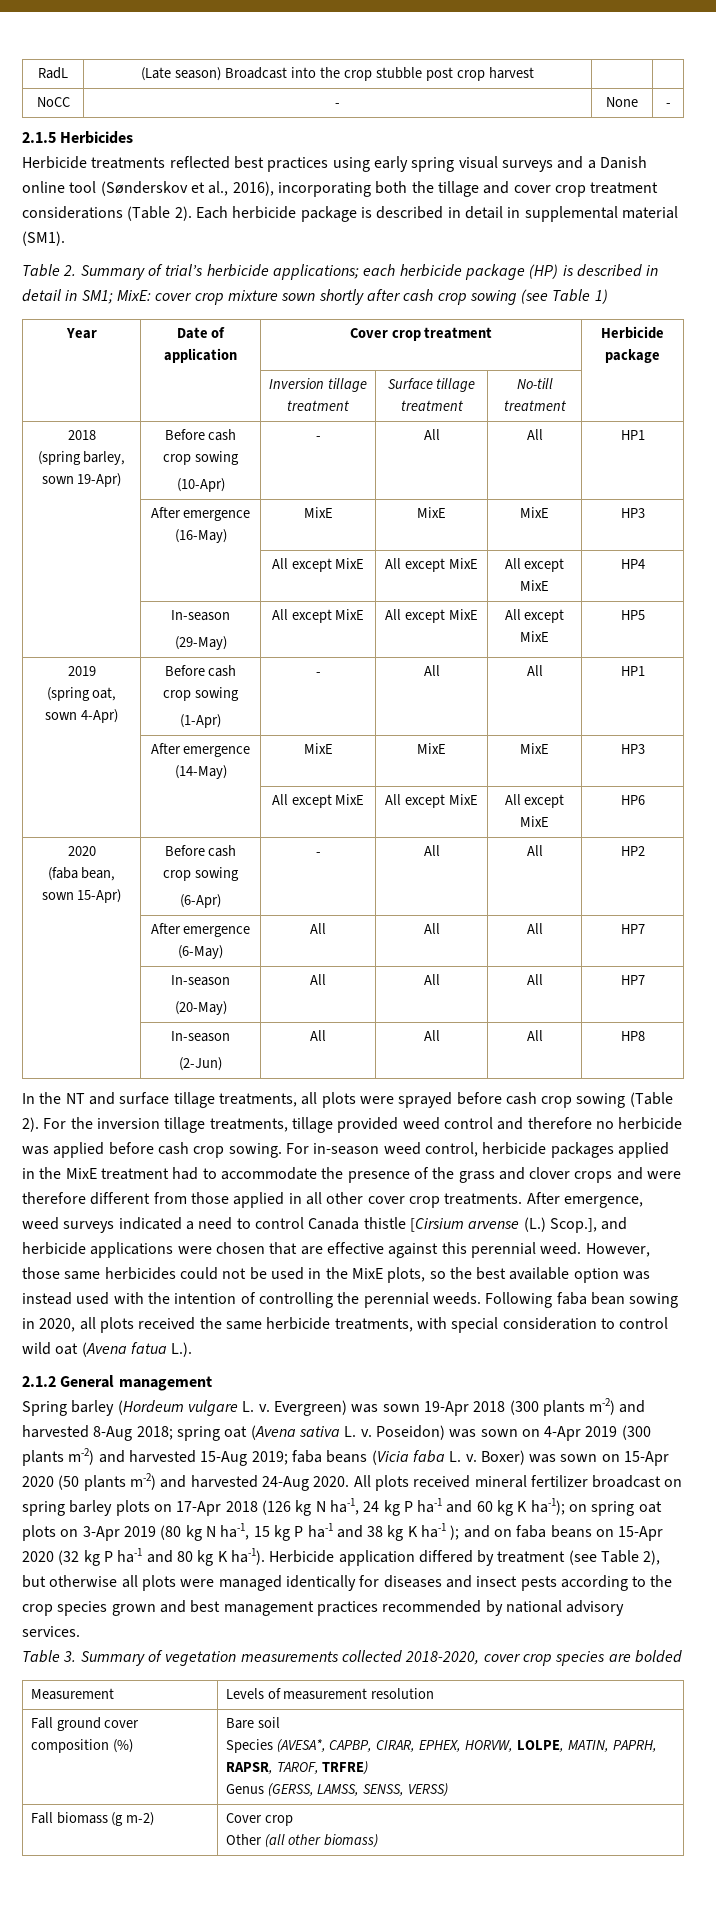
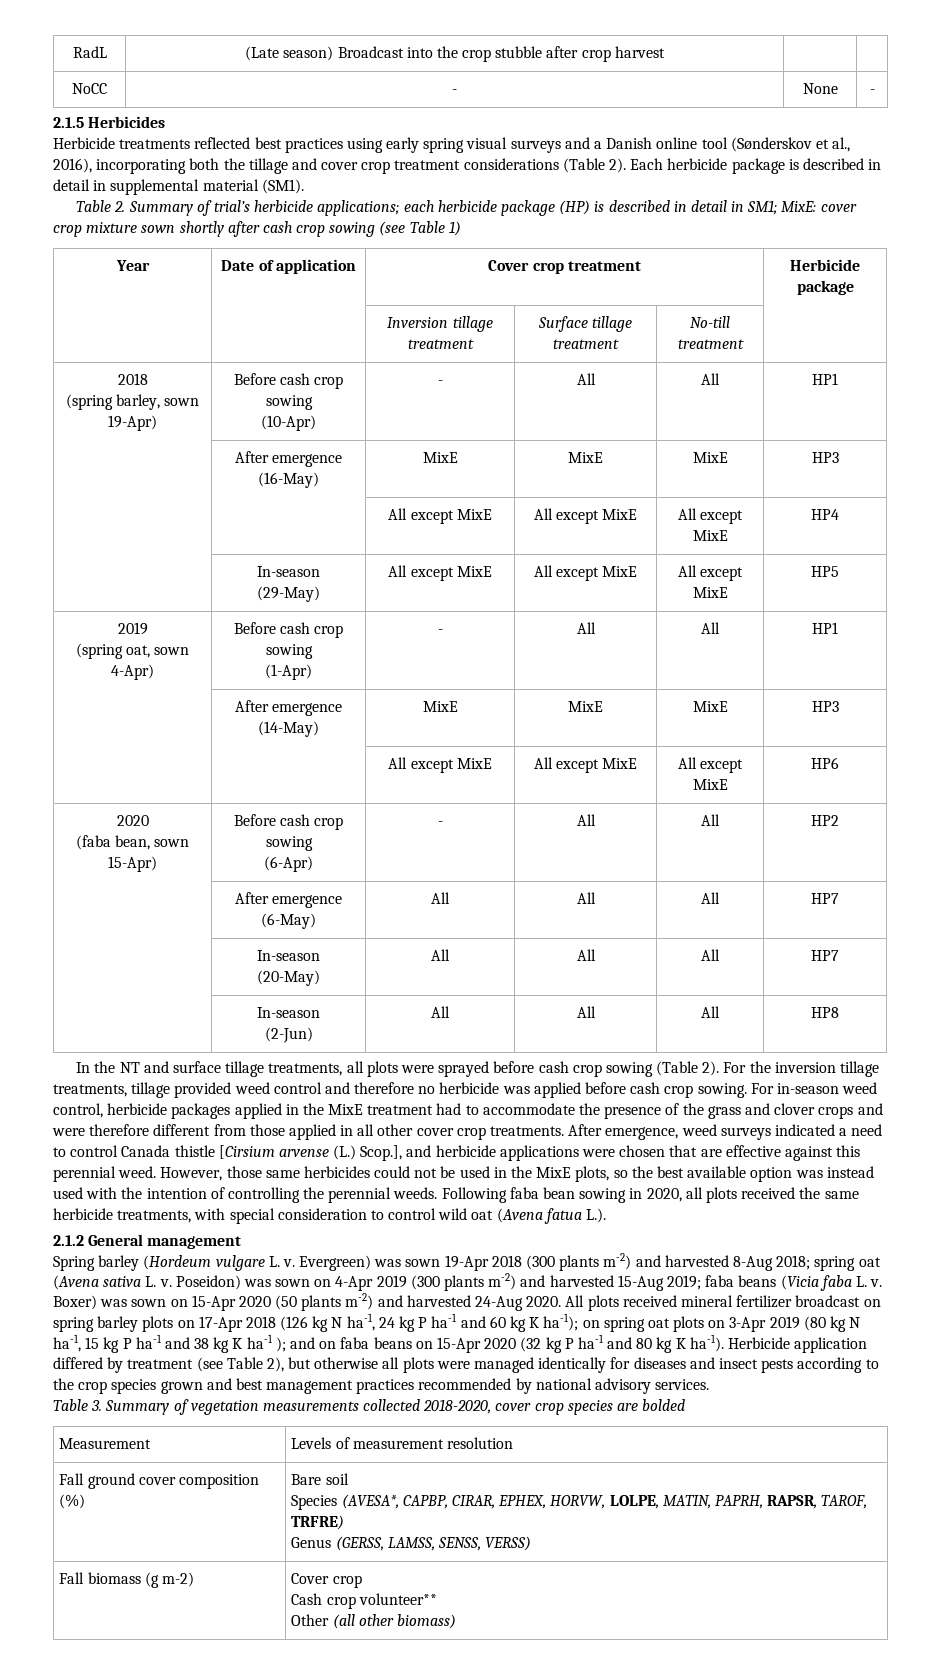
[425,67,453,81] post -> [546,46,579,58] after
(293, 1820) none -> [291,1593,437,1609] // Cash crop volunteer**

